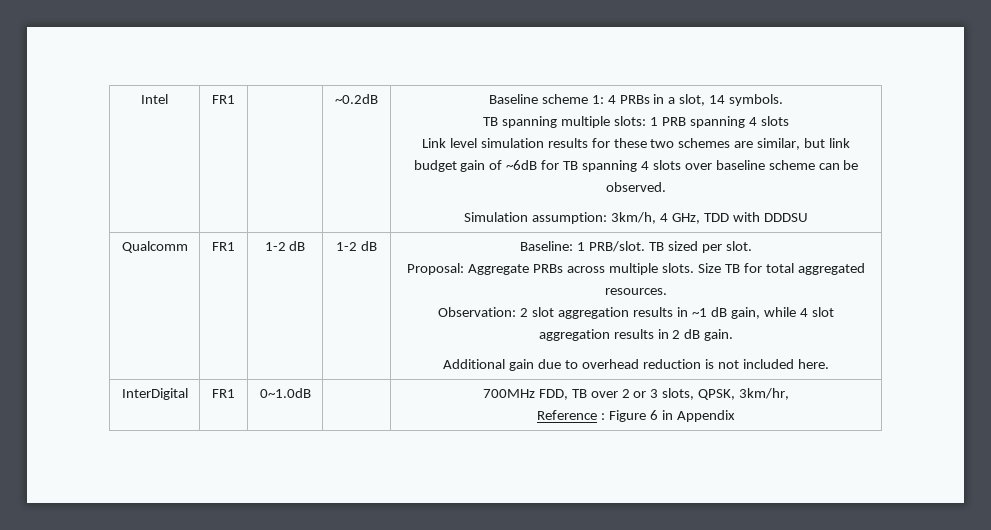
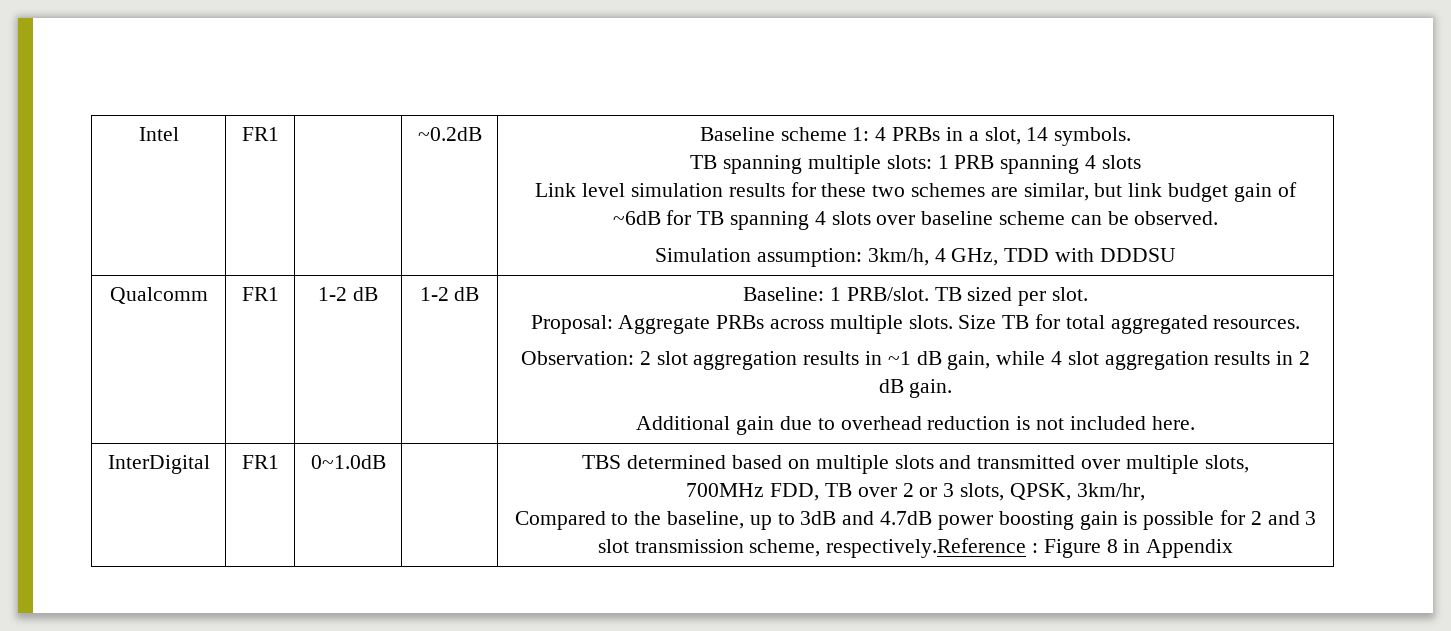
(311, 393) none -> [582,455,1249,474] TBS determined based on multiple slots and transmitted over multiple slots, //
[537,410,598,420] Reference -> [514,510,1317,530] [597,538,1027,558] Compared to the baseline, up to 3dB and 4.7dB power boosting gain is possible for 2 and 3 slot transmission scheme, respectively.Reference
[649,410,658,420] 6 -> [1106,539,1118,553] 8

